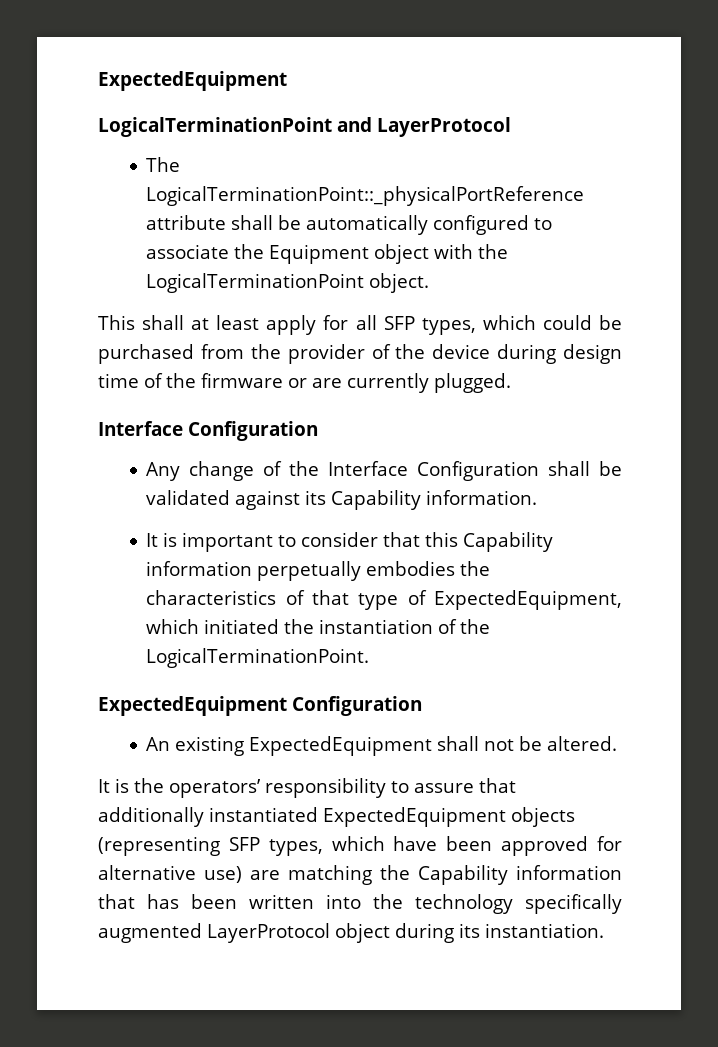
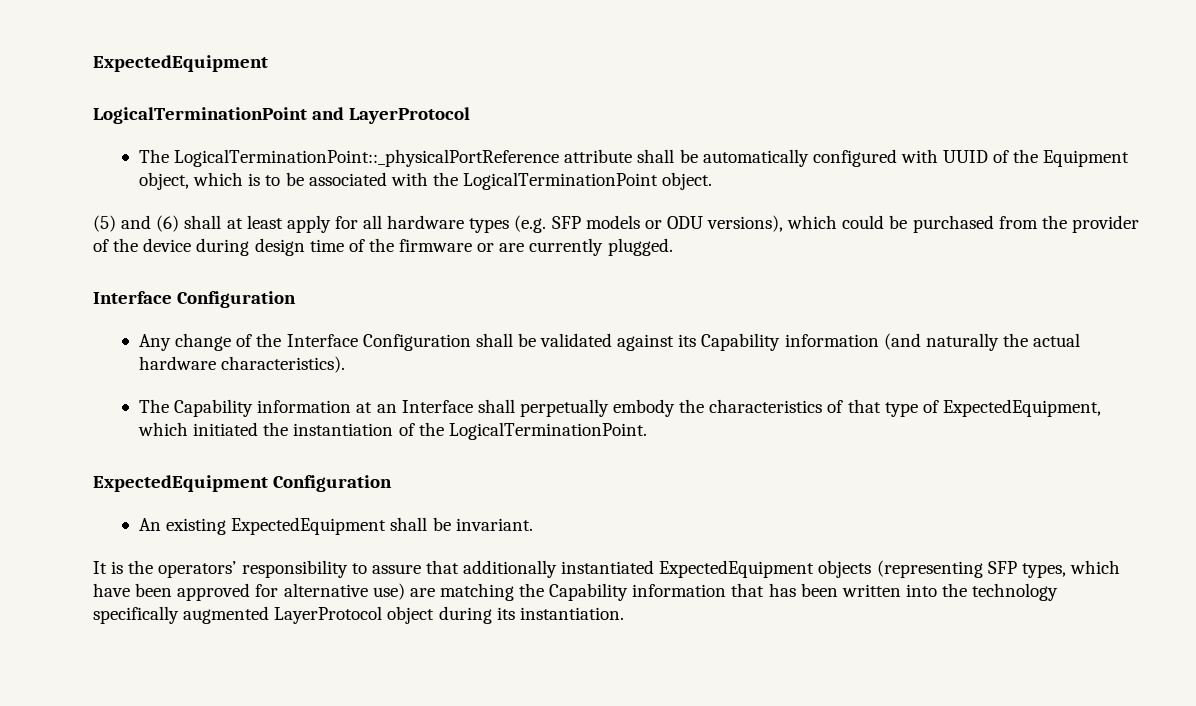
[534,218,553,230] [146,244,430,264] to associate the Equipment object -> [900,149,1130,167] [138,172,387,190] with UUID of the Equipment object, which is to be associated
[98,315,135,330] This -> [93,215,180,232] (5) and (6)
[383,316,476,335] SFP types, -> [387,215,784,233] hardware types (e.g. SFP models or ODU versions),
[426,490,538,505] [146,532,554,552] [146,561,456,581] information. // It is important to consider that this Capability information perpetually embodies -> [784,333,1081,351] [138,356,346,373] [138,399,676,417] information (and naturally the actual hardware characteristics). // The Capability information at an Interface shall perpetually embody
[484,736,618,751] not be altered. -> [432,517,533,531] be invariant.

